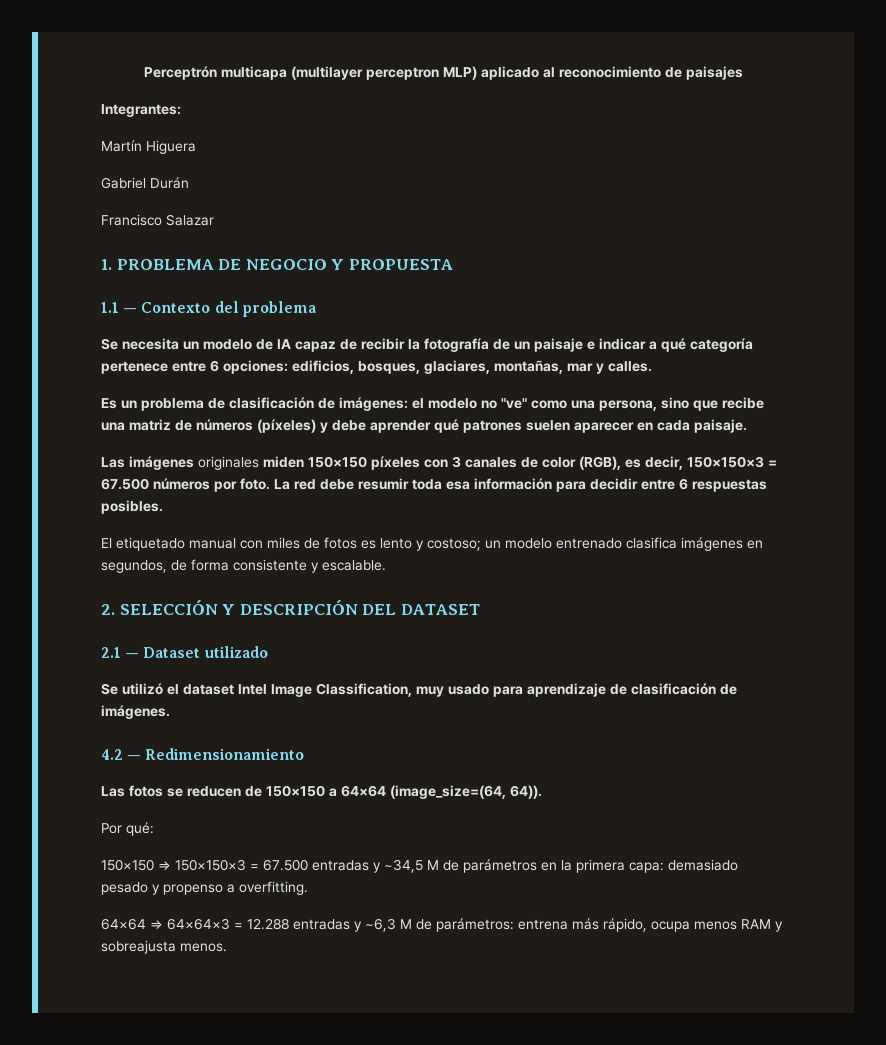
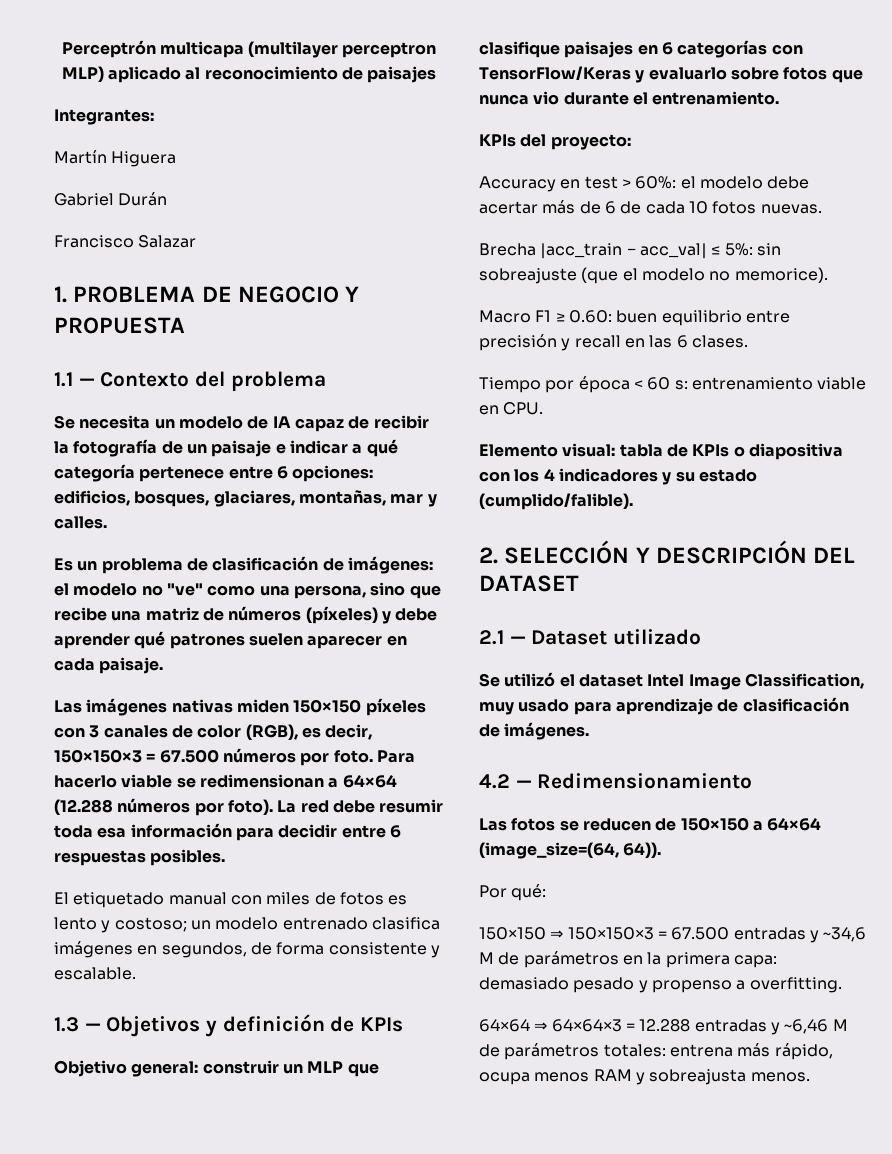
[198,456,259,470] originales -> [171,699,233,713] nativas
(270, 484) none -> [376,750,415,763] [54,774,397,788] [54,798,273,816] Para hacerlo viable se redimensionan a 64×64 (12.288 números por foto).
(386, 565) none -> [54,1014,404,1037] [54,1060,379,1077] [479,40,803,58] [479,66,863,83] [479,91,780,105] [479,134,631,150] [479,176,810,192] [479,200,822,214] [479,243,781,259] [479,267,828,284] [479,310,790,326] [479,334,748,351] [479,376,867,393] [479,402,544,415] [479,443,843,460] [479,468,757,485] [479,493,633,510] // 1.3 — Objetivos y definición de KPIs // Objetivo general: construir un MLP que clasifique paisajes en 6 categorías con TensorFlow/Keras y evaluarlo sobre fotos que nunca vio durante el entrenamiento. // KPIs del proyecto: // Accuracy en test > 60%: el modelo debe acertar más de 6 de cada 10 fotos nuevas. // Brecha |acc_train − acc_val| ≤ 5%: sin sobreajuste (que el modelo no memorice). // Macro F1 ≥ 0.60: buen equilibrio entre precisión y recall en las 6 clases. // Tiempo por época < 60 s: entrenamiento viable en CPU. // Elemento visual: tabla de KPIs o diapositiva con los 4 indicadores y su estado (cumplido/falible).
[384,859,423,873] ~34,5 -> [823,927,867,942] ~34,6
[365,918,514,932] ~6,3 M de parámetros: -> [784,1019,848,1034] [479,1043,666,1060] ~6,46 M de parámetros totales:

